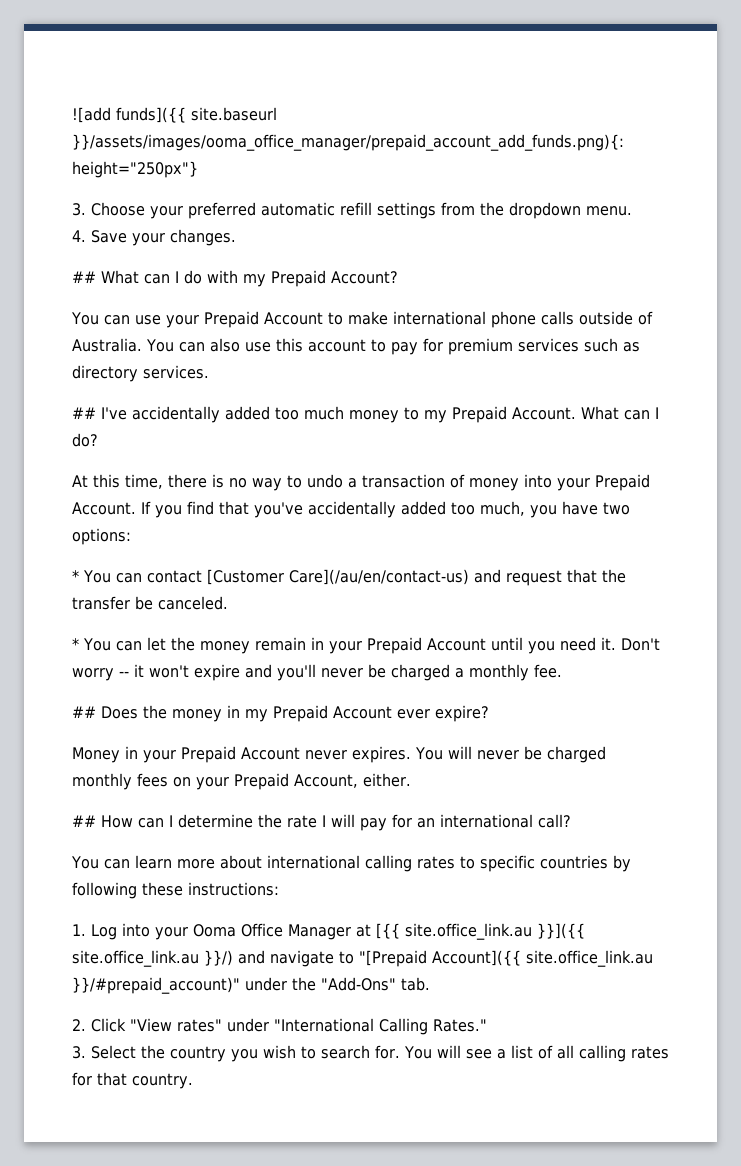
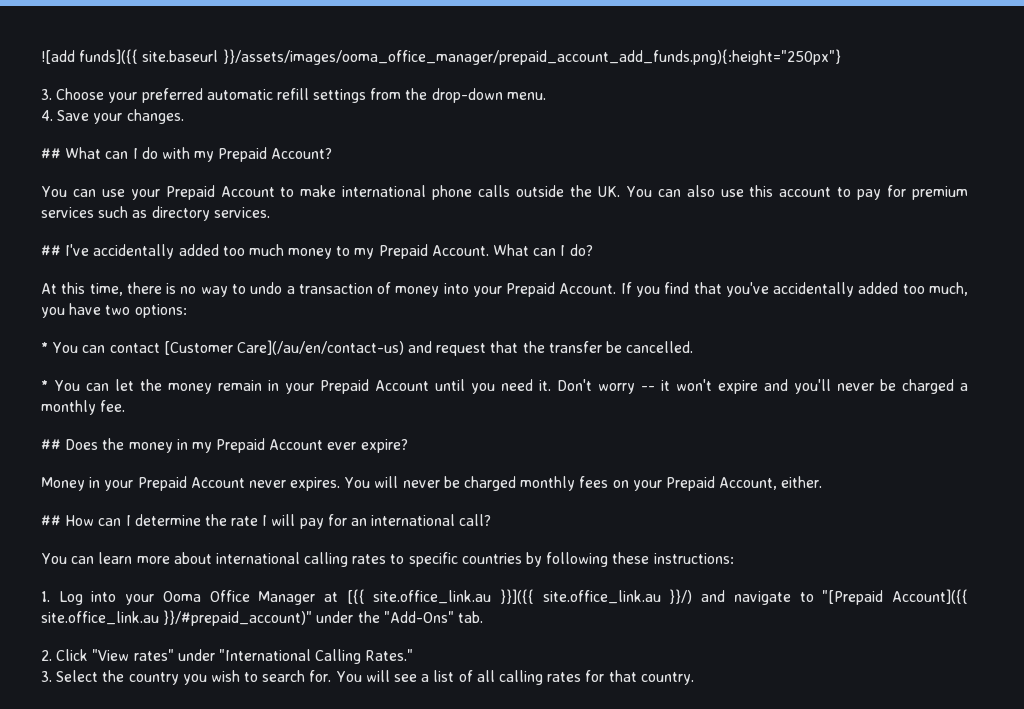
[509,202,581,219] dropdown -> [431,88,503,103] drop-down
[637,311,653,325] [72,338,142,352] of Australia. -> [569,185,620,197] the UK.
[158,596,228,610] canceled. -> [626,341,694,353] cancelled.

